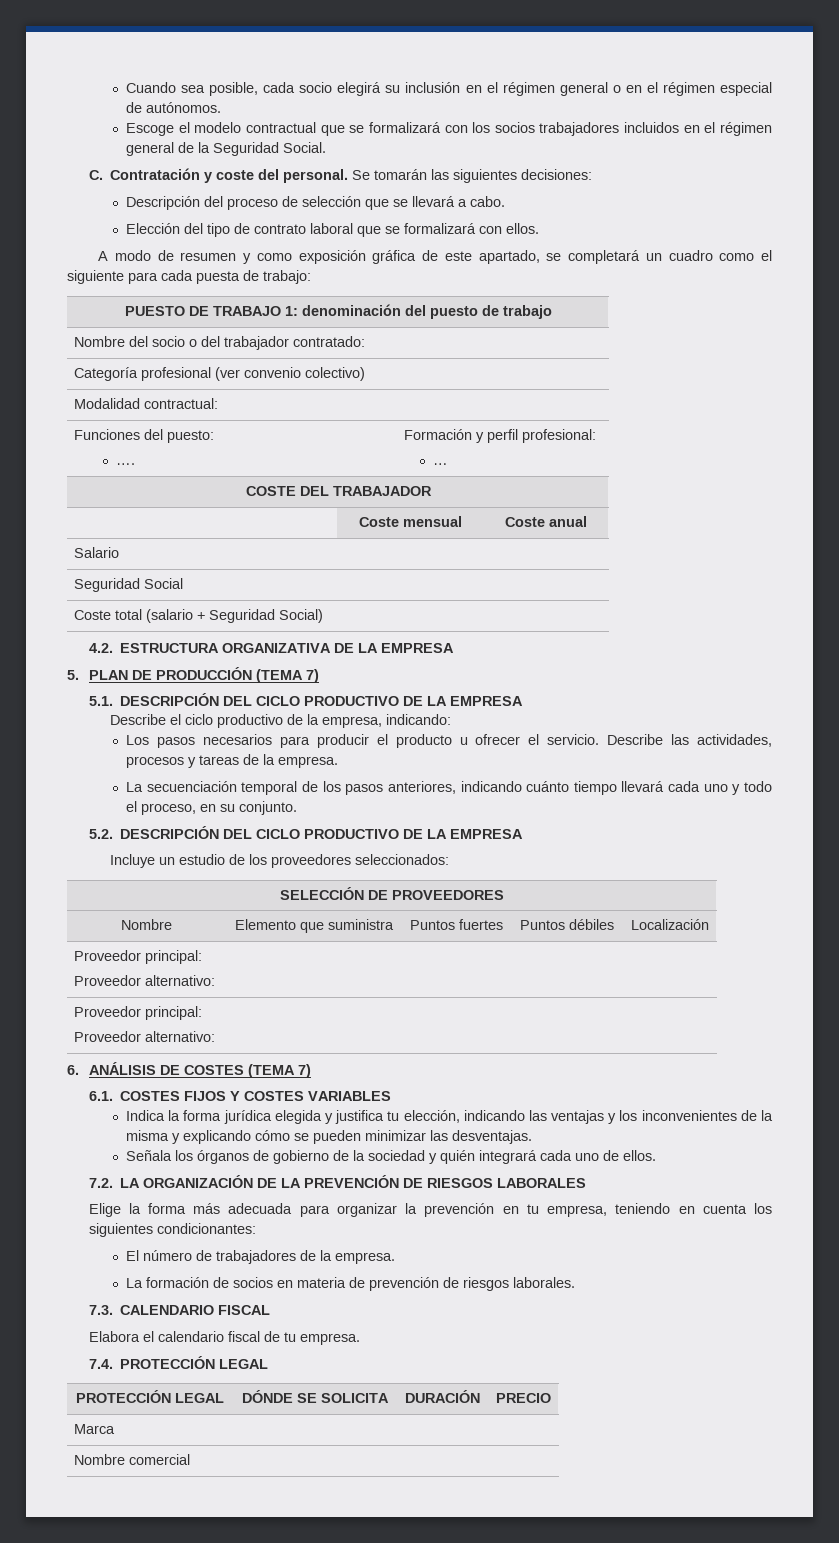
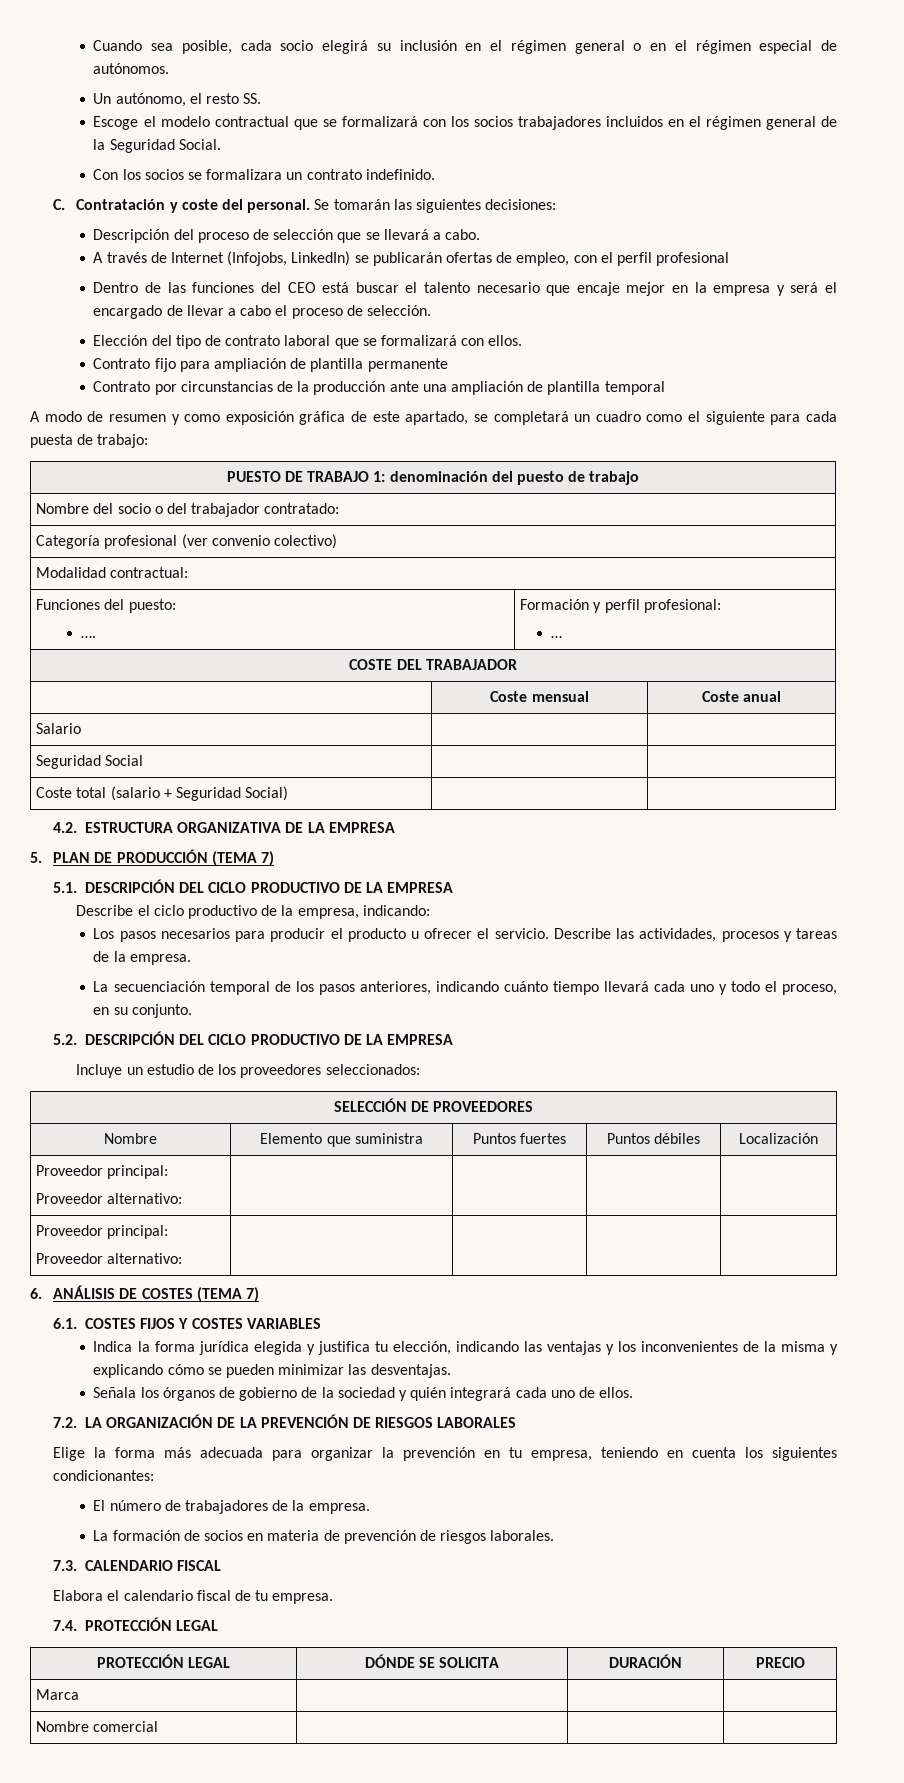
(222, 107) none -> [93,93,262,107] // Un autónomo, el resto SS.
(327, 147) none -> [93,169,435,180] // Con los socios se formalizara un contrato indefinido.
(506, 201) none -> [93,251,730,266] [93,282,838,296] [93,305,431,319] // A través de Internet (Infojobs, LinkedIn) se publicarán ofertas de empleo, con el perfil profesional // Dentro de las funciones del CEO está buscar el talento necesario que encaje mejor en la empresa y será el encargado de llevar a cabo el proceso de selección.
(540, 228) none -> [93,358,448,372] [93,381,665,395] // Contrato fijo para ampliación de plantilla permanente // Contrato por circunstancias de la producción ante una ampliación de plantilla temporal

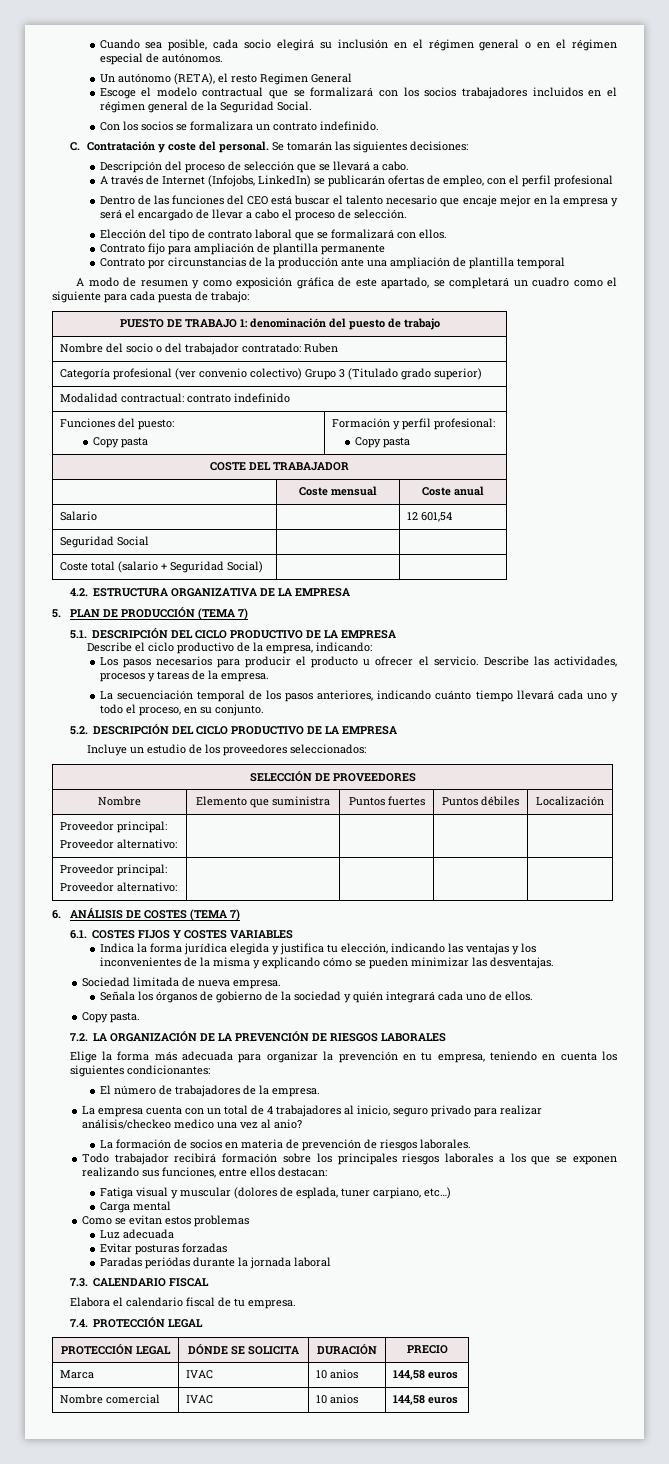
[115,93,262,107] autónomo, el resto SS. -> [117,73,352,85] autónomo (RETA), el resto Regimen General
(340, 508) none -> [303,343,338,353] Ruben
(337, 541) none -> [304,368,482,380] Grupo 3 (Titulado grado superior)
(189, 572) none -> [186,393,290,403] contrato indefinido
[81,636,97,638] …. -> [93,437,149,448] Copy pasta
[551,636,563,638] … -> [354,437,410,448] Copy pasta
(82, 728) none -> [406,512,452,522] 12 601,54
(451, 1371) none -> [81,977,281,989] // Sociedad limitada de nueva empresa.
(634, 1392) none -> [81,1012,140,1023] // Copy pasta.
(370, 1508) none -> [81,1105,542,1117] [81,1119,302,1129] // La empresa cuenta con un total de 4 trabajadores al inicio, seguro privado para realizar análisis/checkeo medico una vez al anio?
(555, 1535) none -> [81,1153,617,1165] [81,1167,327,1178] [99,1187,451,1199] [99,1201,171,1213] [81,1215,249,1227] [99,1229,174,1239] [99,1243,227,1255] [99,1257,331,1269] // Todo trabajador recibirá formación sobre los principales riesgos laborales a los que se exponen realizando sus funciones, entre ellos destacan: // Fatiga visual y muscular (dolores de esplada, tuner carpiano, etc…) // Carga mental // Como se evitan estos problemas // Luz adecuada // Evitar posturas forzadas // Paradas periódas durante la jornada laboral
[36,1721,159,1732] | | // Nombre comercial | | | -> [185,1370,213,1379] [315,1369,358,1379] [392,1370,458,1380] [59,1394,160,1404] [185,1395,213,1404] [315,1394,358,1404] [392,1395,458,1405] IVAC | 10 anios | 144,58 euros // Nombre comercial | IVAC | 10 anios | 144,58 euros

